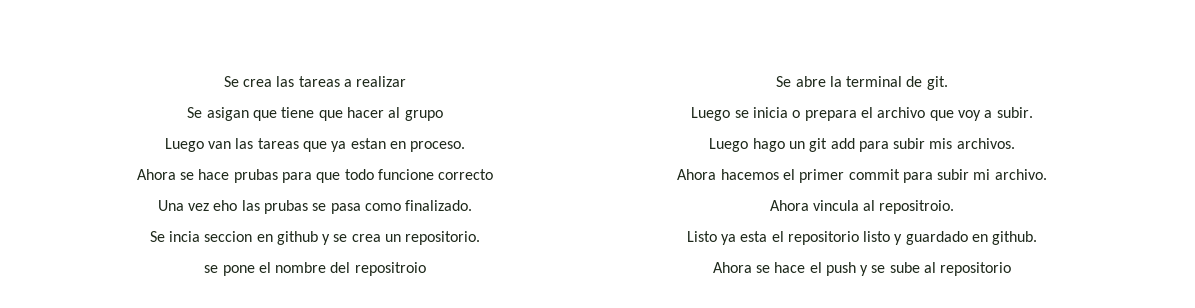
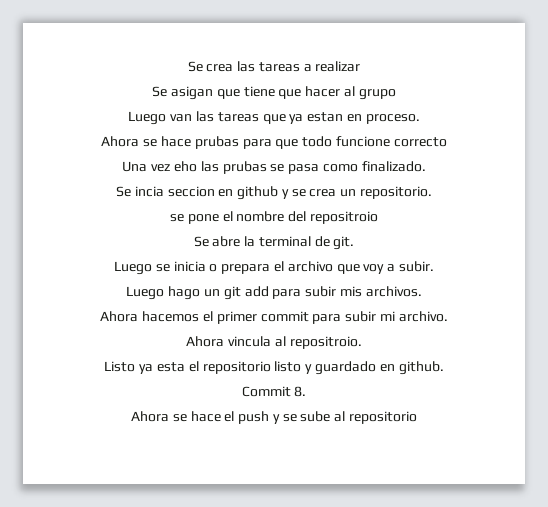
(1038, 238) none -> [241,386,307,397] // Commit 8.

